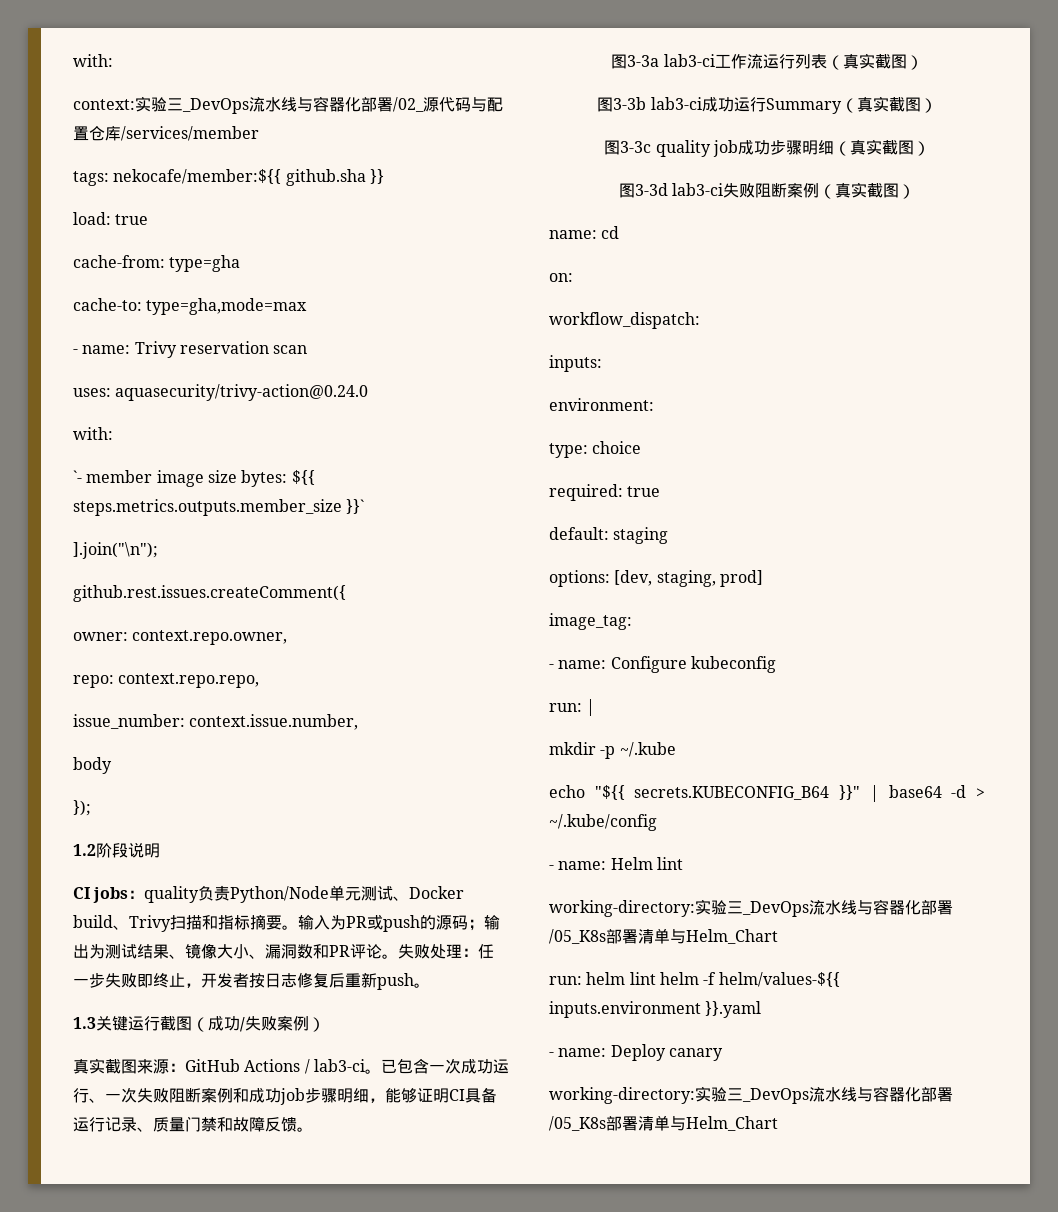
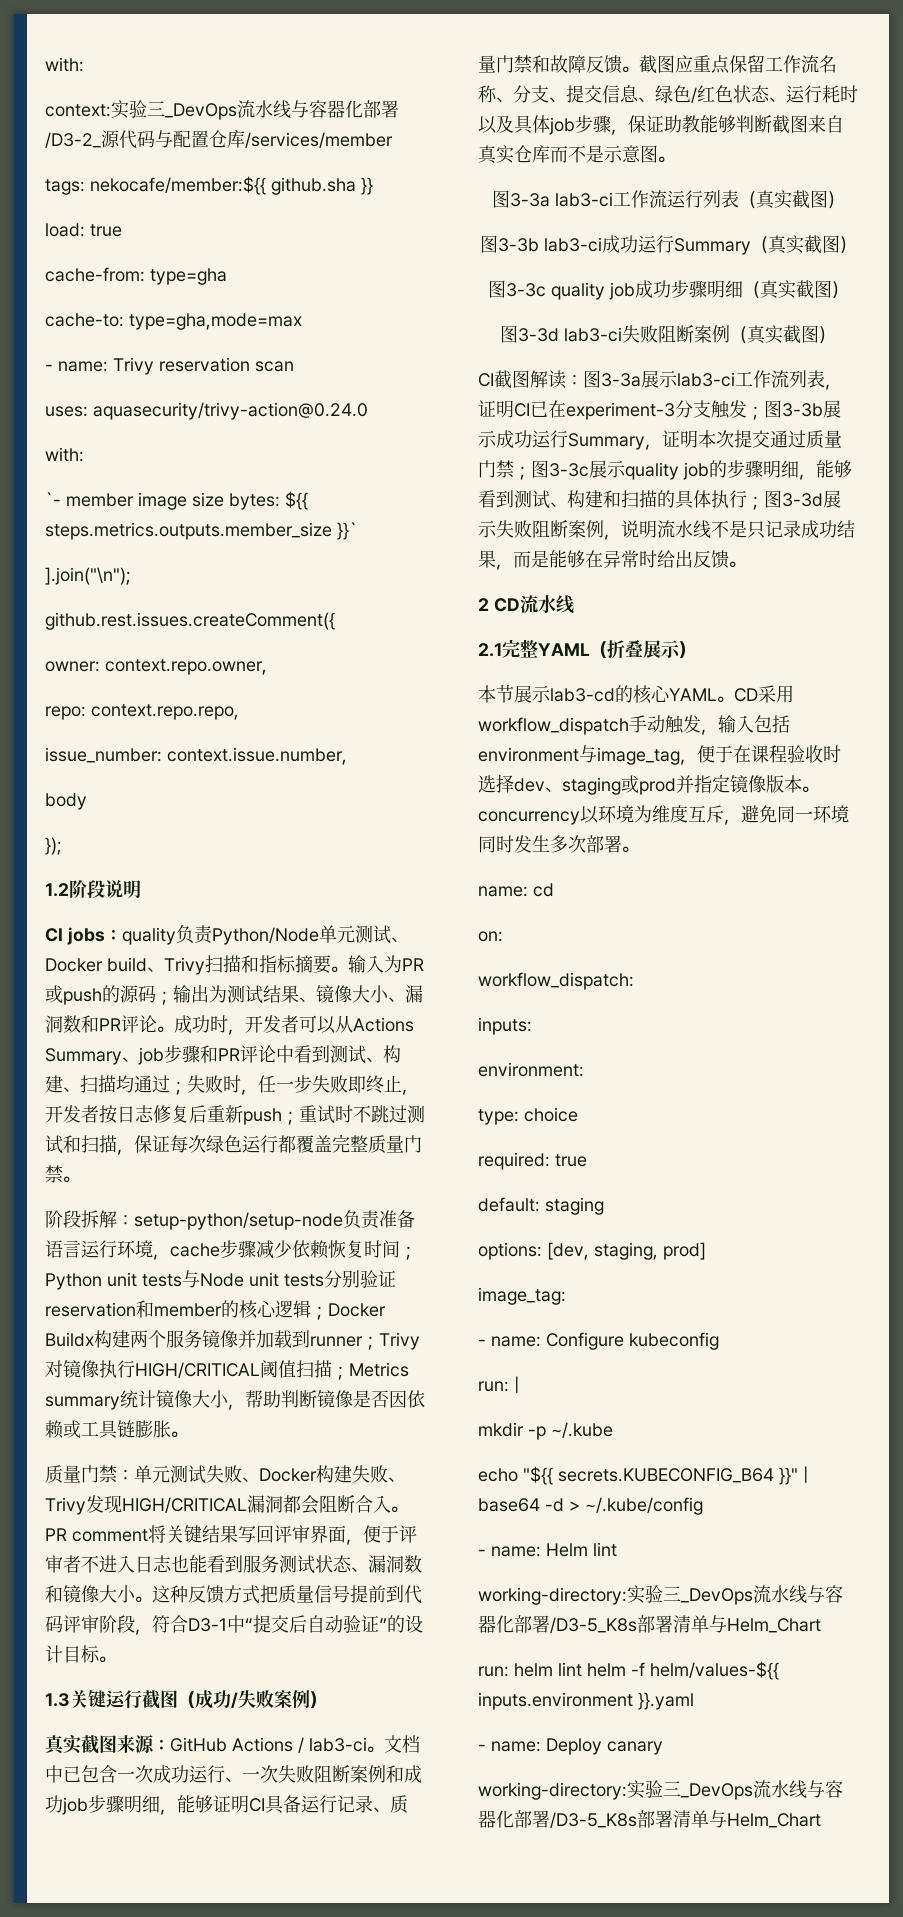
[393,97,424,112] /02_ -> [45,132,101,148] /D3-2_
[398,944,478,959] 失败处理： -> [174,1015,414,1035] [45,1045,401,1065] [45,1075,258,1095] 成功时，开发者可以从Actions Summary、job步骤和PR评论中看到测试、构建、扫描均通过；失败时，
(414, 981) none -> [282,1105,425,1125] [45,1134,422,1155] [45,1165,80,1183] [45,1210,415,1230] [45,1240,417,1260] [45,1270,396,1290] [45,1300,386,1320] [45,1330,420,1350] [45,1360,409,1380] [45,1390,425,1410] [45,1420,188,1439] [45,1465,405,1484] [45,1495,408,1515] [45,1525,417,1545] [45,1555,422,1574] [45,1585,422,1604] [45,1615,423,1635] [45,1645,100,1663] ；重试时不跳过测试和扫描，保证每次绿色运行都覆盖完整质量门禁。 // 阶段拆解：setup-python/setup-node负责准备语言运行环境，cache步骤减少依赖恢复时间；Python unit tests与Node unit tests分别验证reservation和member的核心逻辑；Docker Buildx构建两个服务镜像并加载到runner；Trivy对镜像执行HIGH/CRITICAL阈值扫描；Metrics summary统计镜像大小，帮助判断镜像是否因依赖或工具链膨胀。 // 质量门禁：单元测试失败、Docker构建失败、Trivy发现HIGH/CRITICAL漏洞都会阻断合入。PR comment将关键结果写回评审界面，便于评审者不进入日志也能看到服务测试状态、漏洞数和镜像大小。这种反馈方式把质量信号提前到代码评审阶段，符合D3-1中“提交后自动验证”的设计目标
(381, 1071) none -> [384,1735,420,1753] [45,1765,63,1783] 文档中
(313, 1129) none -> [639,55,837,74] [478,85,858,103] [478,115,844,135] [478,145,675,164] 截图应重点保留工作流名称、分支、提交信息、绿色/红色状态、运行耗时以及具体job步骤，保证助教能够判断截图来自真实仓库而不是示意图。
(916, 191) none -> [478,370,842,390] [478,400,841,420] [478,430,842,450] [478,460,852,480] [478,490,841,510] [478,520,855,540] [478,550,746,570] [478,595,574,614] [478,639,696,659] [478,685,794,704] [478,715,790,735] [478,745,841,765] [478,774,819,795] [478,805,849,825] [478,835,639,853] // CI截图解读：图3-3a展示lab3-ci工作流列表，证明CI已在experiment-3分支触发；图3-3b展示成功运行Summary，证明本次提交通过质量门禁；图3-3c展示quality job的步骤明细，能够看到测试、构建和扫描的具体执行；图3-3d展示失败阻断案例，说明流水线不是只记录成功结果，而是能够在异常时给出反馈。 // 2 CD流水线 // 2.1完整YAML（折叠展示） // 本节展示lab3-cd的核心YAML。CD采用workflow_dispatch手动触发，输入包括environment与image_tag，便于在课程验收时选择dev、staging或prod并指定镜像版本。concurrency以环境为维度互斥，避免同一环境同时发生多次部署。
[549,929,606,944] /05_K8s -> [550,1617,637,1633] /D3-5_K8s
[549,1116,606,1131] /05_K8s -> [550,1812,637,1828] /D3-5_K8s

